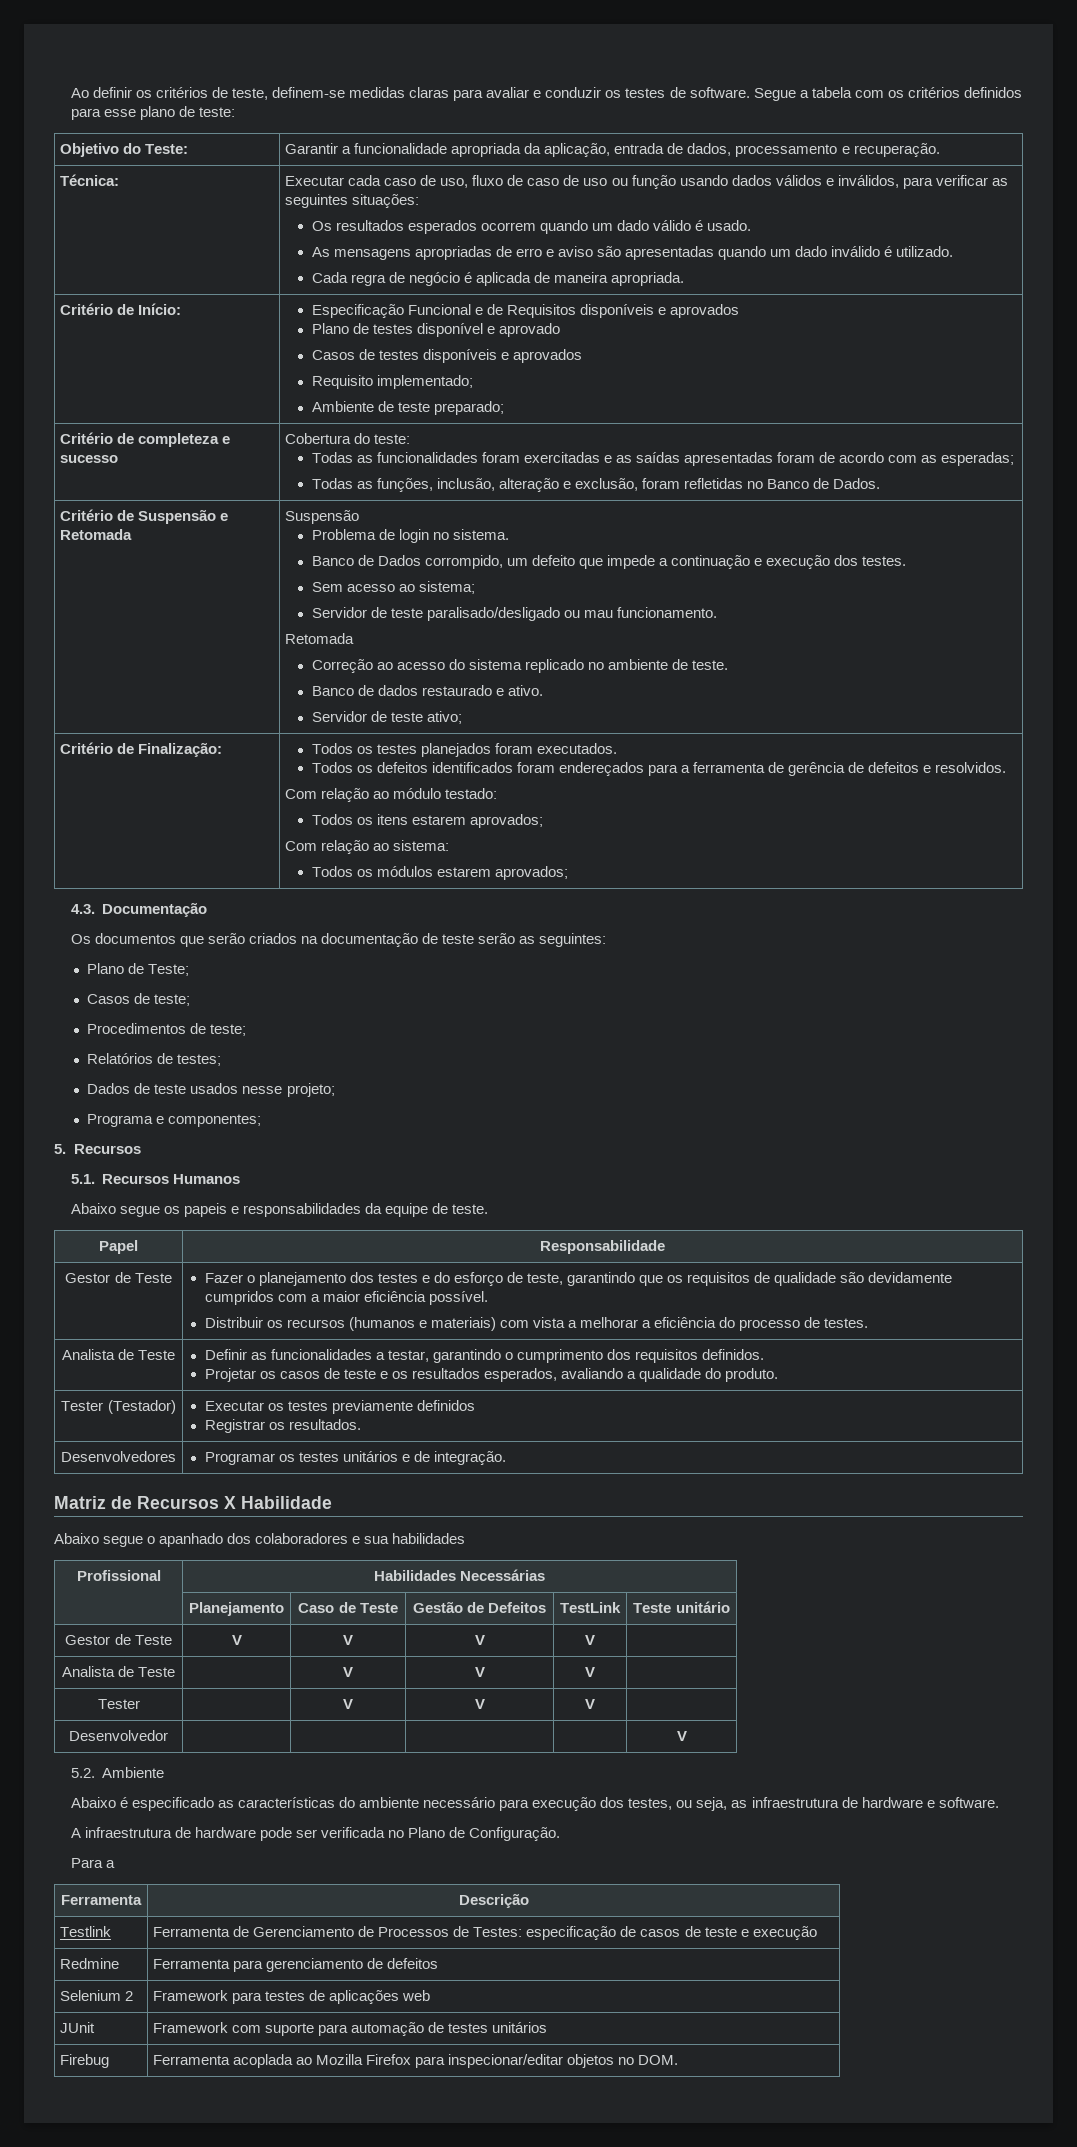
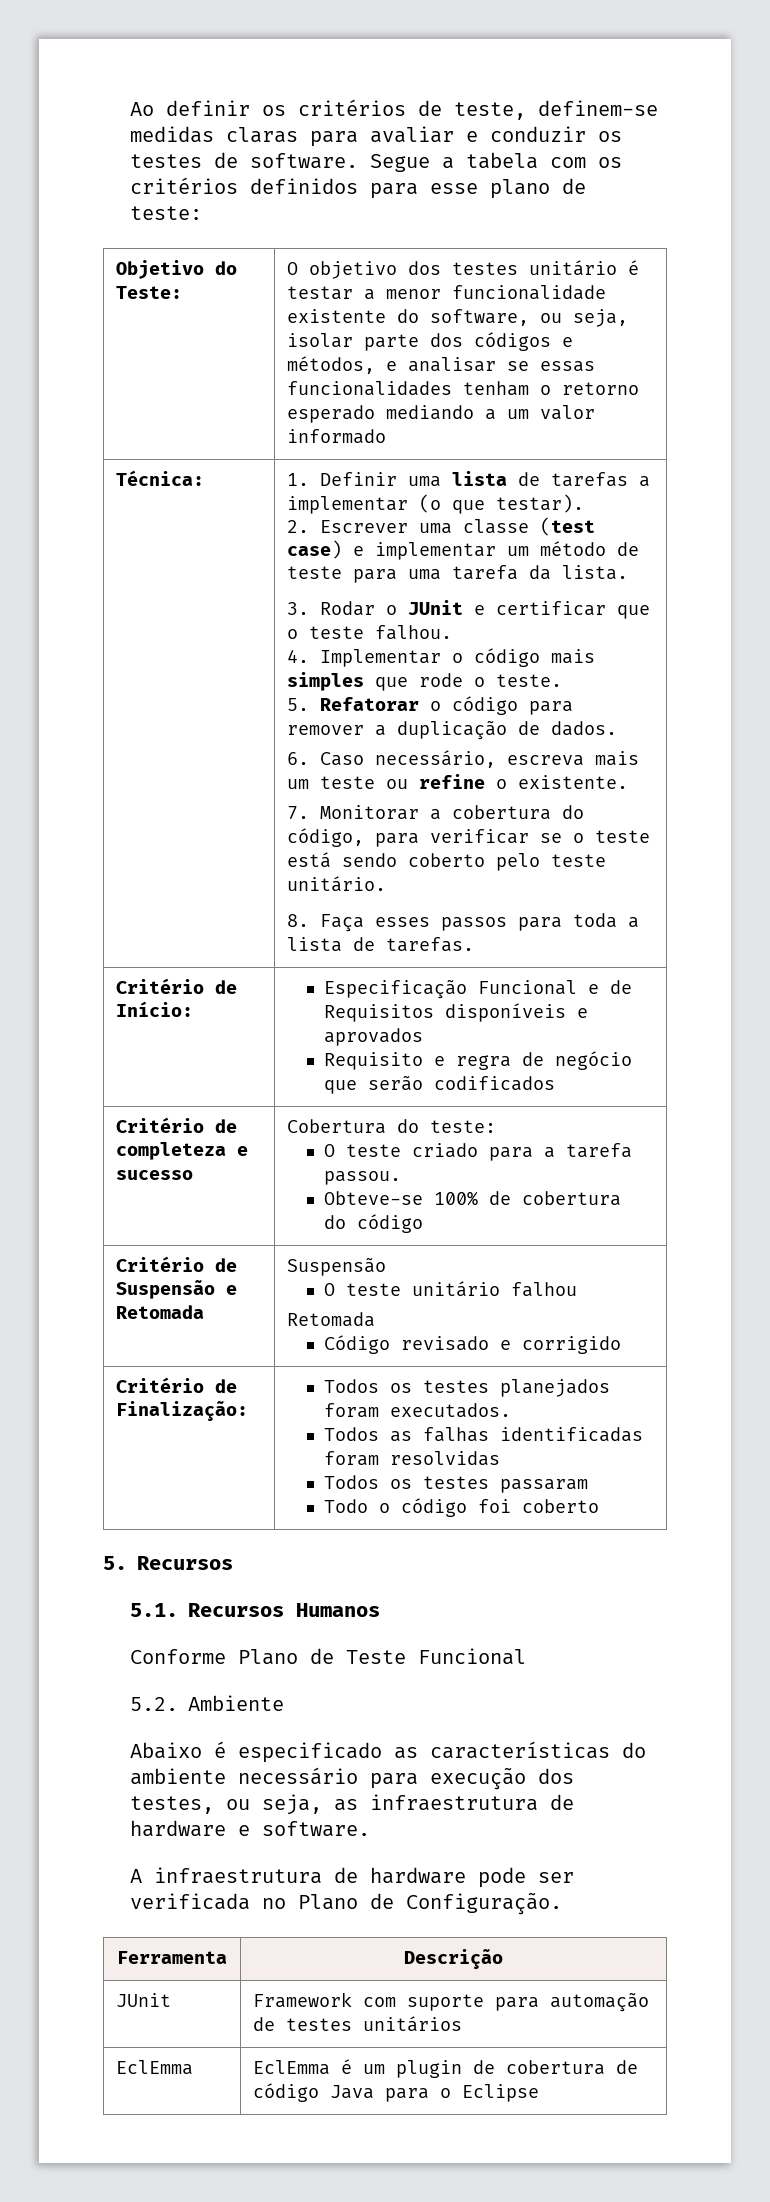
[285,143,940,157] [60,174,120,186] [285,175,1008,189] [285,194,420,208] [311,220,751,234] [311,246,954,260] [311,272,684,286] Garantir a funcionalidade apropriada da aplicação, entrada de dados, processamento e recuperação. // Técnica: | Executar cada caso de uso, fluxo de caso de uso ou função usando dados válidos e inválidos, para verificar as seguintes situações: // Os resultados esperados ocorrem quando um dado válido é usado. // As mensagens apropriadas de erro e aviso são apresentadas quando um dado inválido é utilizado. // Cada regra de negócio é aplicada de maneira apropriada. -> [287,260,640,279] [287,285,607,300] [287,309,629,327] [287,332,574,351] [287,356,596,374] [287,381,640,396] [287,405,596,423] [287,429,387,444] [116,470,205,486] [287,471,651,487] [287,494,585,514] [287,517,596,536] [287,540,640,560] [287,565,629,583] [287,600,651,619] [287,625,453,640] [287,648,596,667] [287,672,563,691] [287,696,574,715] [287,720,618,740] [287,750,640,768] [287,774,629,789] [287,805,585,820] [287,828,651,847] [287,852,607,871] [287,876,387,892] [287,913,640,932] [287,937,475,952] O objetivo dos testes unitário é testar a menor funcionalidade existente do software, ou seja, isolar parte dos códigos e métodos, e analisar se essas funcionalidades tenham o retorno esperado mediando a um valor informado // Técnica: | 1. Definir uma lista de tarefas a implementar (o que testar). // 2. Escrever uma classe (test case) e implementar um método de teste para uma tarefa da lista. // 3. Rodar o JUnit e certificar que o teste falhou. // 4. Implementar o código mais simples que rode o teste. // 5. Refatorar o código para remover a duplicação de dados. // 6. Caso necessário, escreva mais um teste ou refine o existente. // 7. Monitorar a cobertura do código, para verificar se o teste está sendo coberto pelo teste unitário. // 8. Faça esses passos para toda a lista de tarefas.
[311,323,560,337] [311,349,582,363] [311,375,473,389] [311,401,504,415] Plano de testes disponível e aprovado // Casos de testes disponíveis e aprovados // Requisito implementado; // Ambiente de teste preparado; -> [323,1051,632,1070] [323,1075,555,1094] Requisito e regra de negócio que serão codificados
[311,452,1015,466] [311,478,881,492] Todas as funcionalidades foram exercitadas e as saídas apresentadas foram de acordo com as esperadas; // Todas as funções, inclusão, alteração e exclusão, foram refletidas no Banco de Dados. -> [323,1143,632,1161] [323,1171,401,1185] [323,1191,621,1206] [323,1214,423,1233] O teste criado para a tarefa passou. // Obteve-se 100% de cobertura do código
[311,529,509,543] [311,555,907,569] [311,581,475,594] [311,607,717,621] [285,633,355,644] [311,659,728,673] [311,685,543,696] [311,711,462,724] Problema de login no sistema. // Banco de Dados corrompido, um defeito que impede a continuação e execução dos testes. // Sem acesso ao sistema; // Servidor de teste paralisado/desligado ou mau funcionamento. // Retomada // Correção ao acesso do sistema replicado no ambiente de teste. // Banco de dados restaurado e ativo. // Servidor de teste ativo; -> [323,1281,577,1297] [287,1312,376,1327] [323,1335,621,1354] O teste unitário falhou // Retomada // Código revisado e corrigido
[356,762,1007,776] [285,788,498,802] [311,814,543,828] [285,840,450,854] [311,866,568,880] [70,902,208,917] [70,933,607,947] [87,963,190,976] [87,993,191,1006] [87,1023,247,1036] [87,1053,222,1066] [87,1083,335,1097] [87,1114,262,1127] os defeitos identificados foram endereçados para a ferramenta de gerência de defeitos e resolvidos. // Com relação ao módulo testado: // Todos os itens estarem aprovados; // Com relação ao sistema: // Todos os módulos estarem aprovados; // 4.3. Documentação // Os documentos que serão criados na documentação de teste serão as seguintes: // Plano de Teste; // Casos de teste; // Procedimentos de teste; // Relatórios de testes; // Dados de teste usados nesse projeto; // Programa e componentes; -> [389,1427,643,1442] [323,1451,500,1466] [323,1475,588,1493] [323,1498,599,1517] as falhas identificadas foram resolvidas // Todos os testes passaram // Todo o código foi coberto
[70,1203,489,1217] [99,1240,138,1254] [540,1240,665,1254] [65,1272,172,1283] [204,1272,953,1286] [204,1291,488,1305] [204,1317,869,1331] [61,1349,176,1360] [204,1349,765,1363] [204,1368,779,1382] [61,1400,176,1414] [204,1400,475,1414] [204,1419,361,1433] [61,1451,176,1462] [204,1451,506,1465] [54,1496,332,1509] [54,1533,466,1547] [76,1570,161,1581] [373,1569,546,1581] [189,1602,284,1616] [298,1602,398,1613] [412,1601,547,1613] [560,1602,621,1613] [633,1601,730,1613] [65,1634,172,1645] [231,1635,242,1645] [343,1635,353,1645] [474,1635,485,1645] [585,1635,595,1645] [61,1666,176,1677] [343,1667,353,1677] [474,1667,485,1677] [585,1667,595,1677] [97,1699,140,1709] [343,1699,353,1709] [474,1699,485,1709] [585,1699,595,1709] [69,1730,168,1741] [676,1731,687,1741] Abaixo segue os papeis e responsabilidades da equipe de teste. // Papel | Responsabilidade // Gestor de Teste | Fazer o planejamento dos testes e do esforço de teste, garantindo que os requisitos de qualidade são devidamente cumpridos com a maior eficiência possível. // Distribuir os recursos (humanos e materiais) com vista a melhorar a eficiência do processo de testes. // Analista de Teste | Definir as funcionalidades a testar, garantindo o cumprimento dos requisitos definidos. // Projetar os casos de teste e os resultados esperados, avaliando a qualidade do produto. // Tester (Testador) | Executar os testes previamente definidos // Registrar os resultados. // Desenvolvedores | Programar os testes unitários e de integração. // Matriz de Recursos X Habilidade // Abaixo segue o apanhado dos colaboradores e sua habilidades // Profissional | Habilidades Necessárias // | Planejamento | Caso de Teste | Gestão de Defeitos | TestLink | Teste unitário // Gestor de Teste | V | V | V | V | // Analista de Teste | | V | V | V | // Tester | | V | V | V | // Desenvolvedor | | | | | V -> [130,1648,527,1665] Conforme Plano de Teste Funcional
[70,1858,115,1868] // Para a -> (563, 1903) none
[60,1926,112,1937] [153,1926,817,1940] [60,1958,120,1969] [153,1958,439,1972] [60,1990,134,2001] [153,1990,431,2004] // Testlink | Ferramenta de Gerenciamento de Processos de Testes: especificação de casos de teste e execução // Redmine | Ferramenta para gerenciamento de defeitos // Selenium 2 | Framework para testes de aplicações web -> (503, 1959) none
[60,2054,110,2068] [153,2054,679,2068] Firebug | Ferramenta acoplada ao Mozilla Firefox para inspecionar/editar objetos no DOM. -> [116,2060,194,2075] [253,2059,639,2078] [253,2083,540,2102] EclEmma | EclEmma é um plugin de cobertura de código Java para o Eclipse

